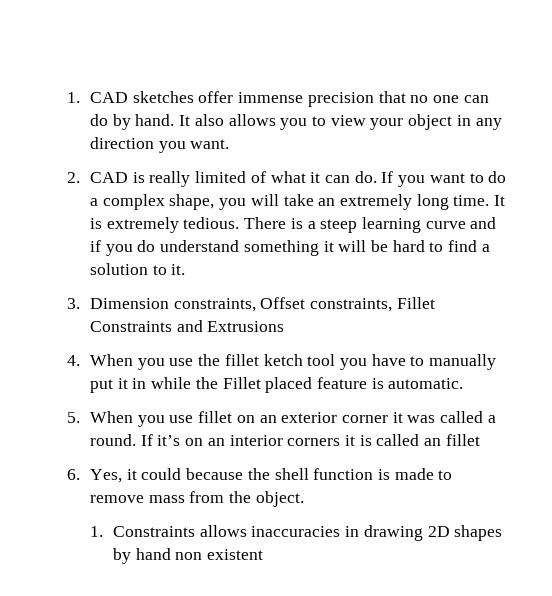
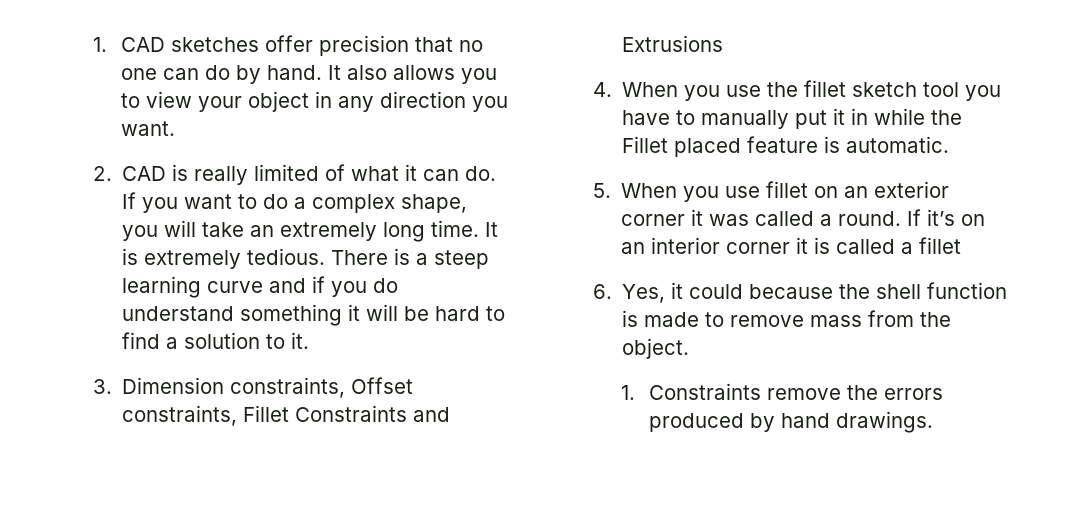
[238,92,304,103] immense -> (314, 43) none
[263,354,303,366] ketch -> [852,82,918,97] sketch
[287,438,341,446] corners -> [726,242,791,254] corner
[424,438,442,446] an -> [901,242,914,254] a
[199,525,503,541] [112,548,264,564] allows inaccuracies in drawing 2D shapes by hand non existent -> [767,385,944,400] [649,411,934,433] remove the errors produced by hand drawings.

